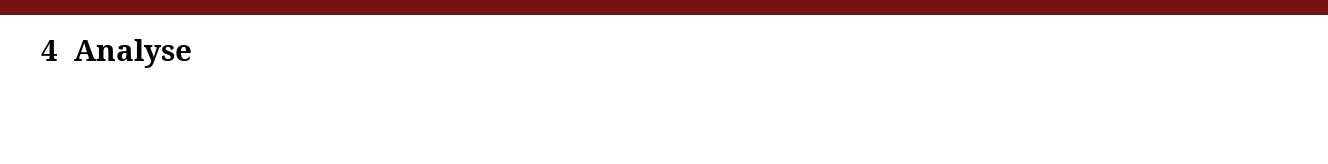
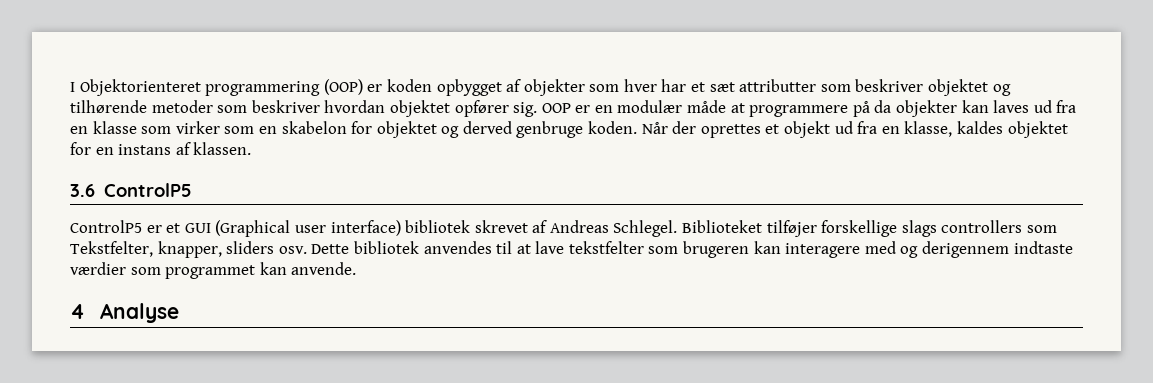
(41, 50) none -> [70,79,1011,96] [70,100,1077,117] [70,121,1068,138] [70,142,252,155] [70,183,192,197] [70,220,1058,237] [70,241,1073,258] [70,262,357,279] I Objektorienteret programmering (OOP) er koden opbygget af objekter som hver har et sæt attributter som beskriver objektet og tilhørende metoder som beskriver hvordan objektet opfører sig. OOP er en modulær måde at programmere på da objekter kan laves ud fra en klasse som virker som en skabelon for objektet og derved genbruge koden. Når der oprettes et objekt ud fra en klasse, kaldes objektet for en instans af klassen. // 3.6 ControlP5 // ControlP5 er et GUI (Graphical user interface) bibliotek skrevet af Andreas Schlegel. Biblioteket tilføjer forskellige slags controllers som Tekstfelter, knapper, sliders osv. Dette bibliotek anvendes til at lave tekstfelter som brugeren kan interagere med og derigennem indtaste værdier som programmet kan anvende. //

